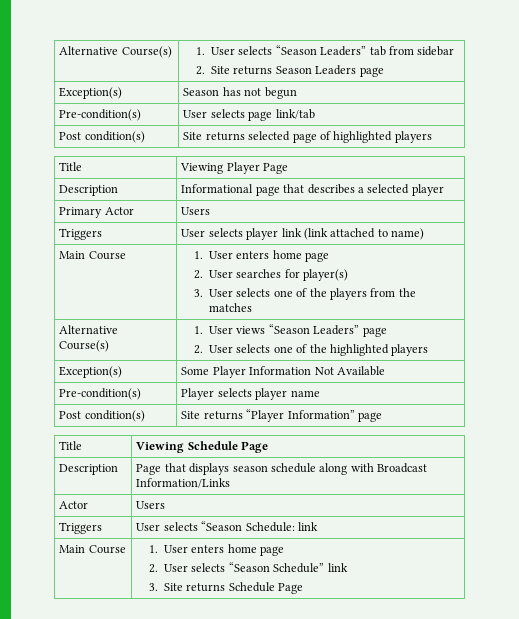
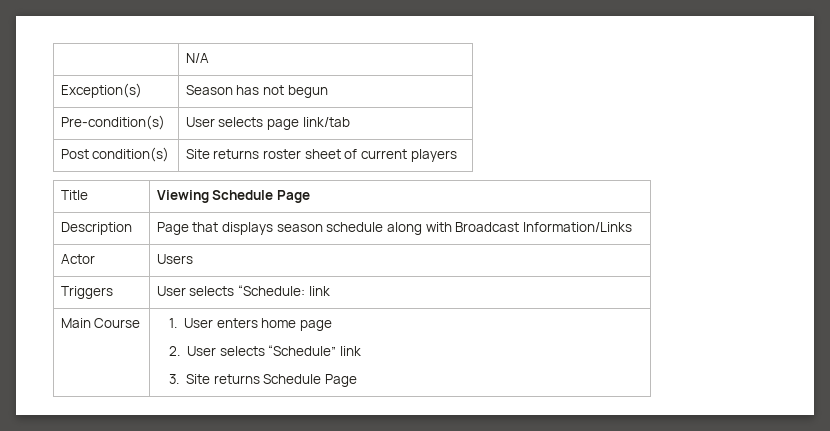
[59,46,172,58] [195,45,455,56] [195,65,384,77] Alternative Course(s) | 1. User selects “Season Leaders” tab from sidebar // 2. Site returns Season Leaders page -> [185,53,209,63] | N/A
[248,131,432,143] [59,162,83,171] [180,162,289,174] [59,185,119,196] [181,184,444,196] [59,207,134,218] [181,207,211,215] [59,228,103,240] [181,228,425,240] [59,251,126,260] [193,250,330,262] [193,269,349,281] [193,288,416,300] [209,303,253,312] [59,325,119,334] [59,340,110,352] [193,324,387,337] [193,344,429,356] [59,366,123,378] [181,366,385,378] [59,388,142,400] [181,388,320,400] [59,410,145,422] [181,409,382,422] selected page of highlighted players // Title | Viewing Player Page // Description | Informational page that describes a selected player // Primary Actor | Users // Triggers | User selects player link (link attached to name) // Main Course | 1. User enters home page // 2. User searches for player(s) // 3. User selects one of the players from the matches // Alternative Course(s) | 1. User views “Season Leaders” page // 2. User selects one of the highlighted players // Exception(s) | Some Player Information Not Available // Pre-condition(s) | Player selects player name // Post condition(s) | Site returns “Player Information” page -> [262,149,457,162] roster sheet of current players
[201,521,295,532] “Season Schedule: -> [237,285,305,296] “Schedule:
[228,562,325,573] “Season Schedule” -> [268,345,337,356] “Schedule”

